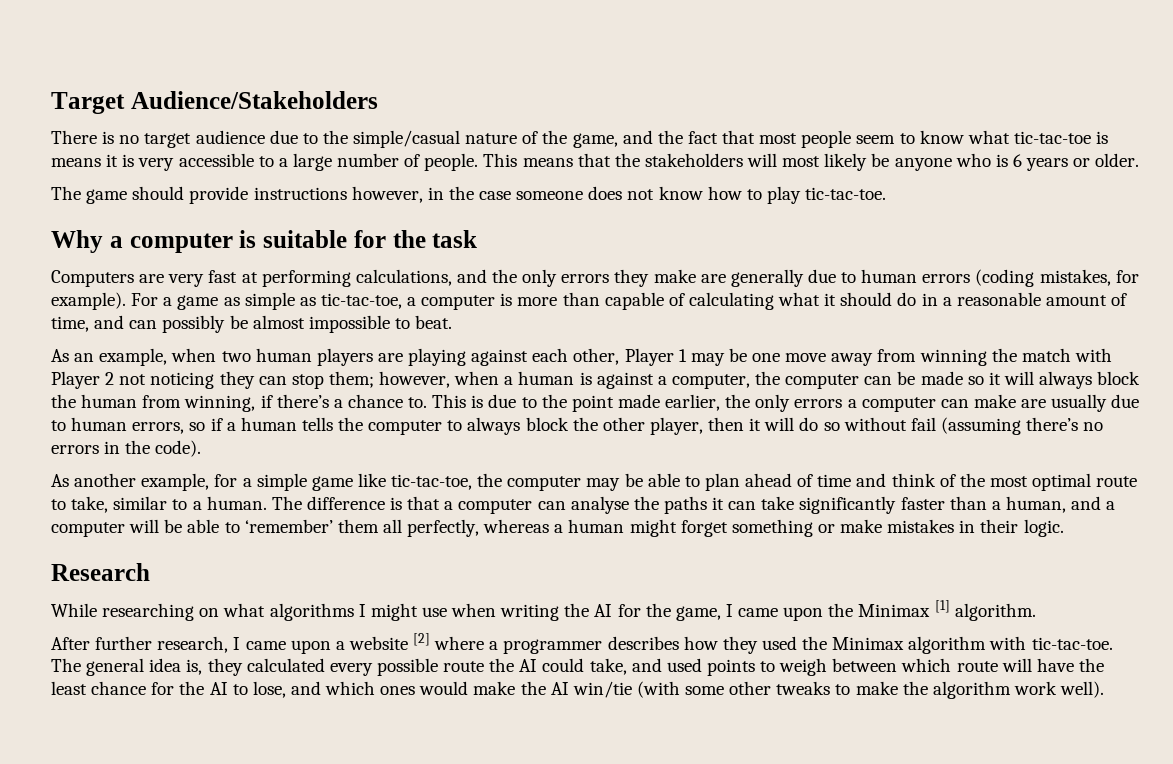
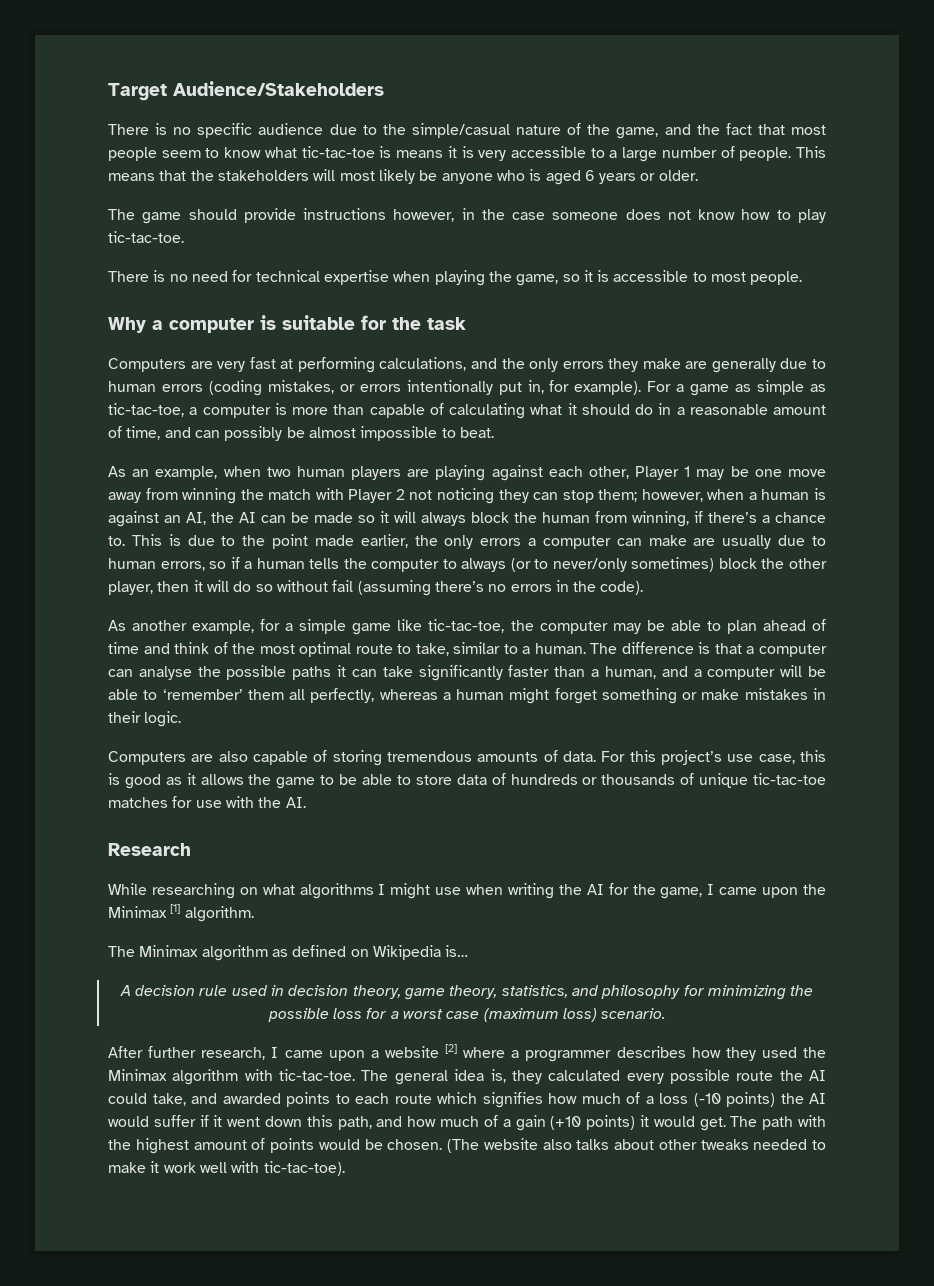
[144,133,192,148] target -> [197,123,253,138] specific
(1008, 160) none -> [545,170,581,185] aged
(887, 193) none -> [108,270,803,286] // There is no need for technical expertise when playing the game, so it is accessible to most people.
(1111, 277) none -> [339,380,544,395] or errors intentionally put in,
[657,371,860,389] a computer, the computer -> [164,512,256,525] an AI, the AI
(521, 426) none -> [510,557,715,572] (or to never/only sometimes)
(659, 503) none -> [226,665,287,680] possible
(1064, 528) none -> [108,750,827,766] [108,773,827,789] [108,796,306,808] // Computers are also capable of storing tremendous amounts of data. For this project’s use case, this is good as it allows the game to be able to store data of hundreds or thousands of unique tic-tac-toe matches for use with the AI.
(1036, 612) none -> [108,945,469,961] [119,985,814,1000] [267,1008,666,1022] // The Minimax algorithm as defined on Wikipedia is… // A decision rule used in decision theory, game theory, statistics, and philosophy for minimizing the possible loss for a worst case (maximum loss) scenario.
[666,658,702,672] used -> [222,1093,281,1104] awarded
[779,658,1104,676] [51,681,725,698] weigh between which route will have the least chance for the AI to lose, and which ones would make the AI win/tie (with some -> [355,1092,826,1108] [108,1115,827,1131] [108,1138,654,1154] each route which signifies how much of a loss (-10 points) the AI would suffer if it went down this path, and how much of a gain (+10 points) it would get. The path with the highest amount of points would be chosen. (The website also talks about
(831, 688) none -> [753,1139,808,1150] needed
[902,681,1105,699] the algorithm work well). -> [150,1161,345,1176] it work well with tic-tac-toe).

